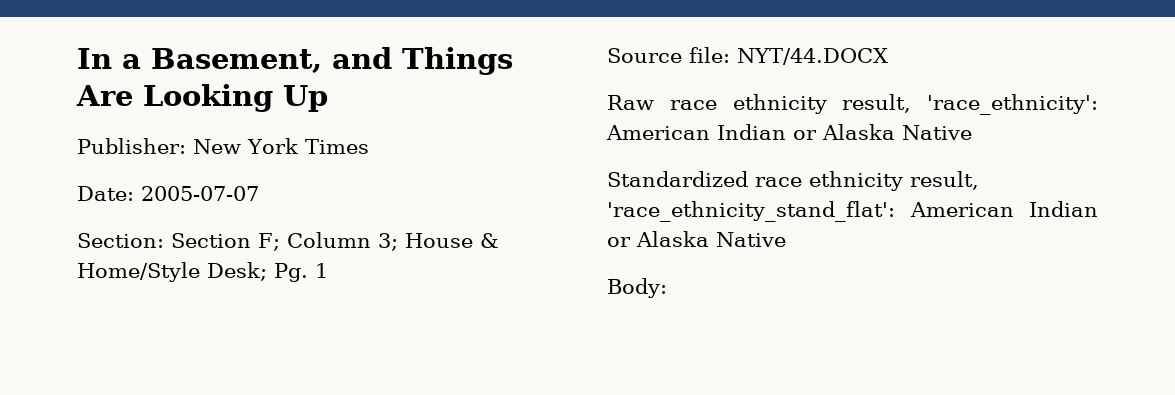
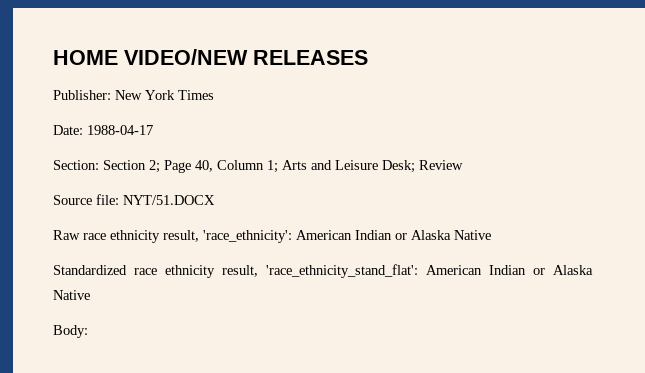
[77,47,513,75] [76,84,328,112] In a Basement, and Things Are Looking Up -> [53,49,368,65] HOME VIDEO/NEW RELEASES
[141,186,259,201] 2005-07-07 -> [87,125,153,135] 1988-04-17
[258,232,499,251] [77,262,328,282] F; Column 3; House & Home/Style Desk; Pg. 1 -> [149,160,463,173] 2; Page 40, Column 1; Arts and Leisure Desk; Review
[737,48,888,65] NYT/44.DOCX -> [123,195,215,205] NYT/51.DOCX

